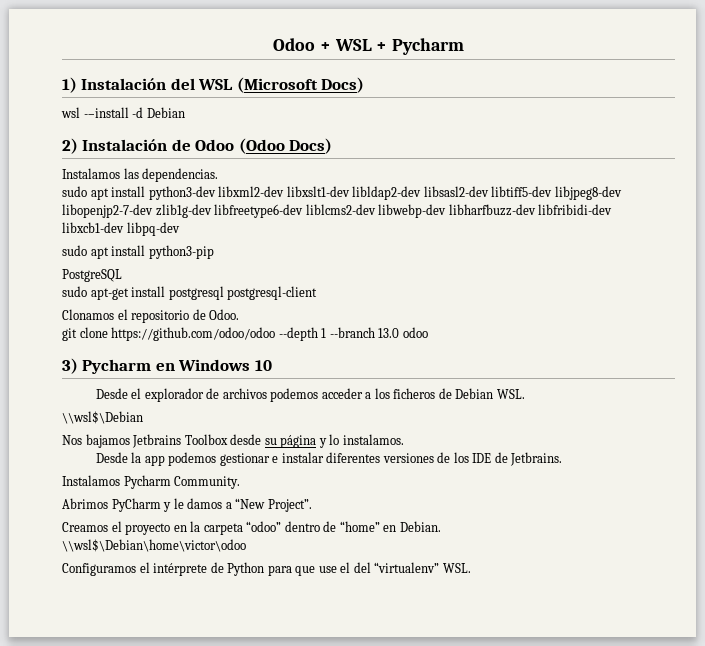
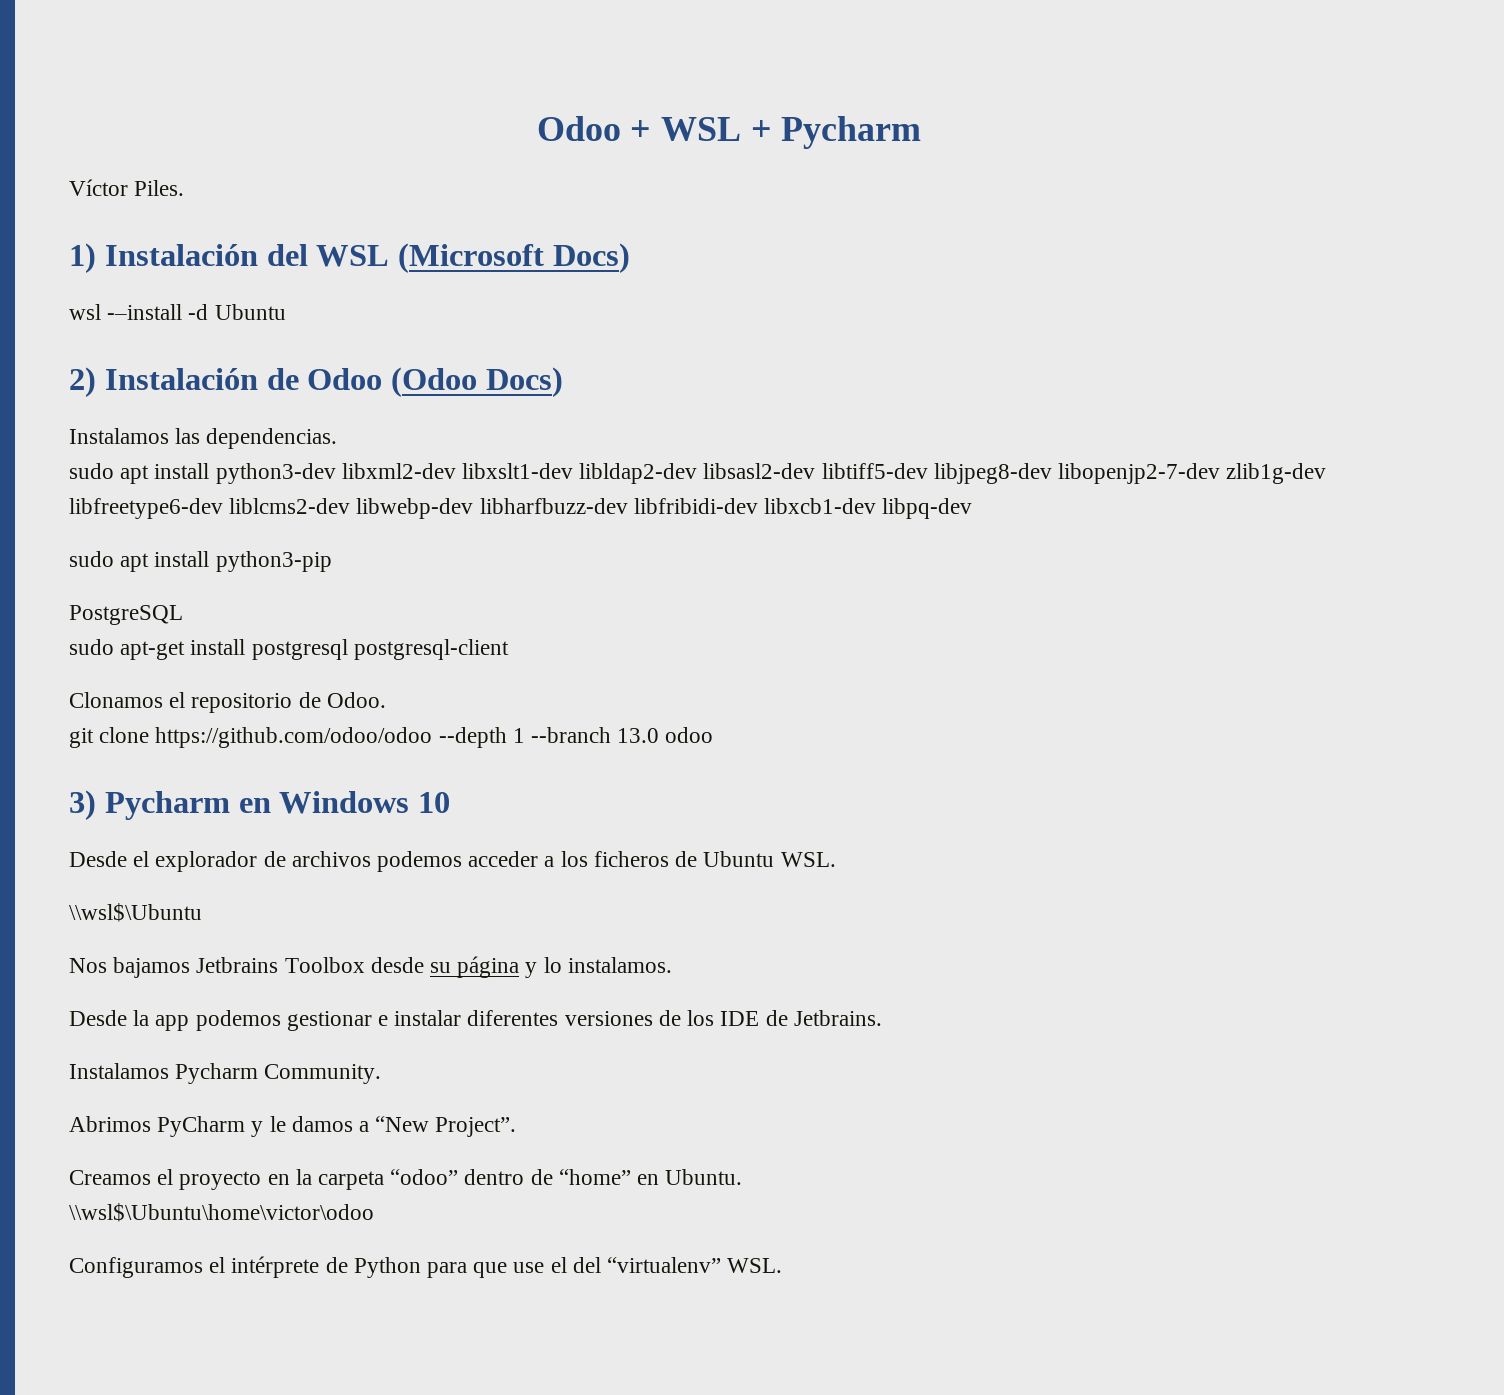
(464, 46) none -> [69,179,185,196] // Víctor Piles.
[146,107,185,118] Debian -> [214,304,286,320] Ubuntu
[455,388,494,399] Debian -> [703,851,775,867] Ubuntu
[62,411,143,424] \\wsl$\Debian -> [69,903,202,922] \\wsl$\Ubuntu
[399,521,441,532] [62,539,246,552] Debian. // \\wsl$\Debian\home\victor\odoo -> [665,1169,743,1185] [69,1203,374,1222] Ubuntu. // \\wsl$\Ubuntu\home\victor\odoo

